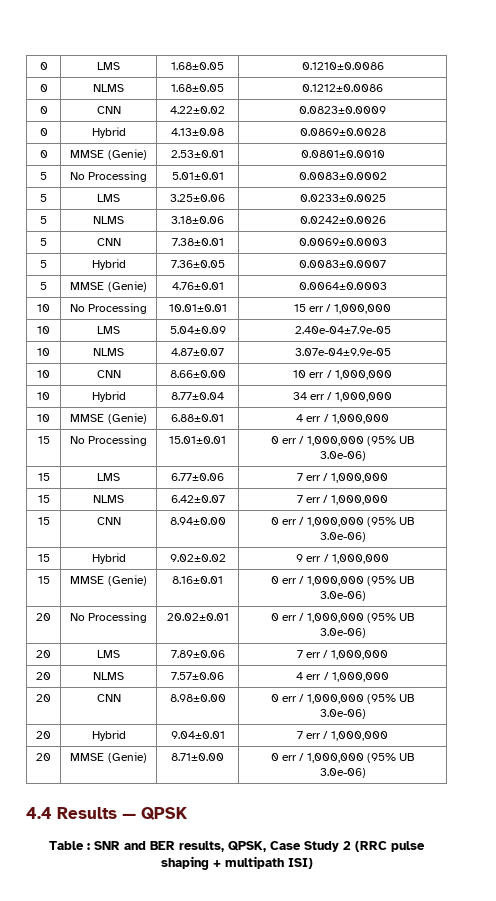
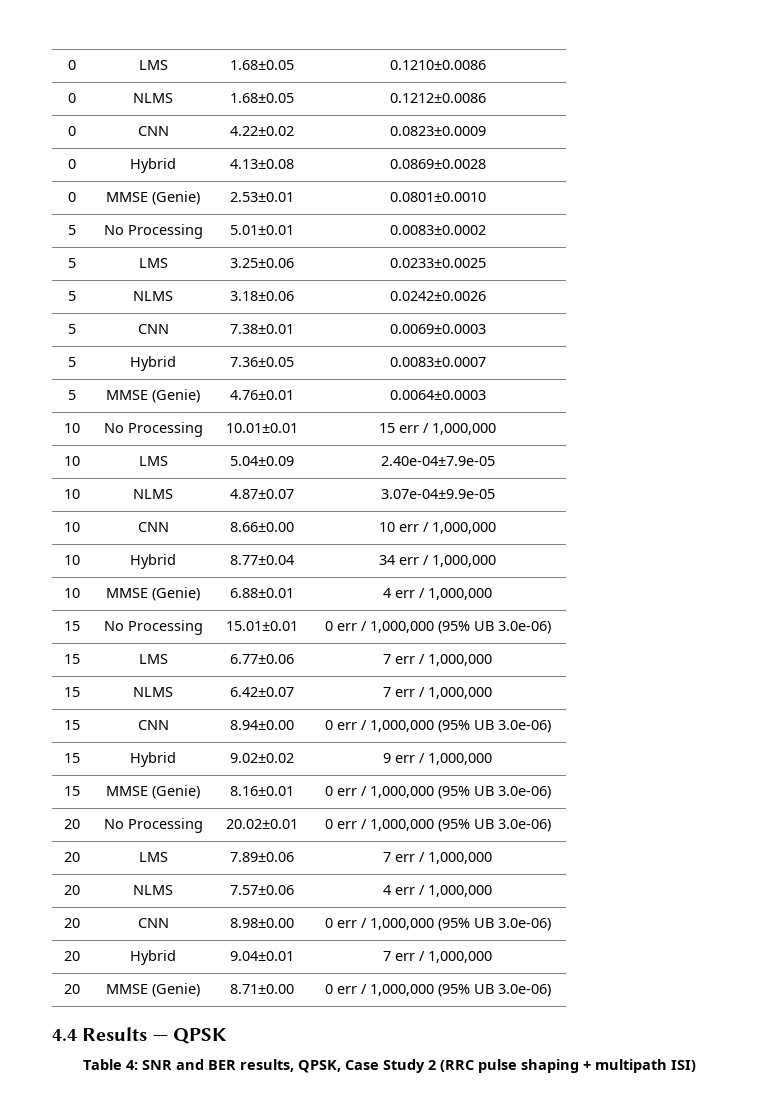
[87,843,90,850] : -> [125,1060,138,1070] 4:

